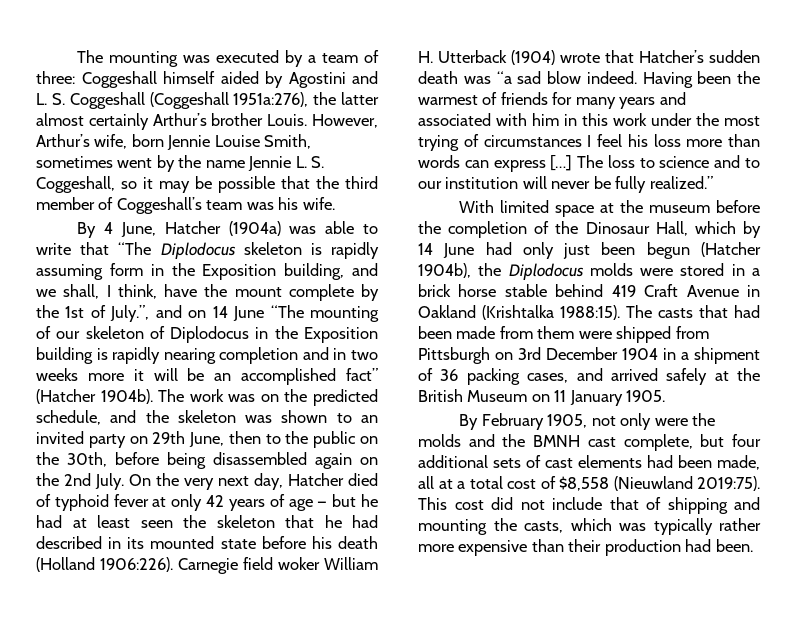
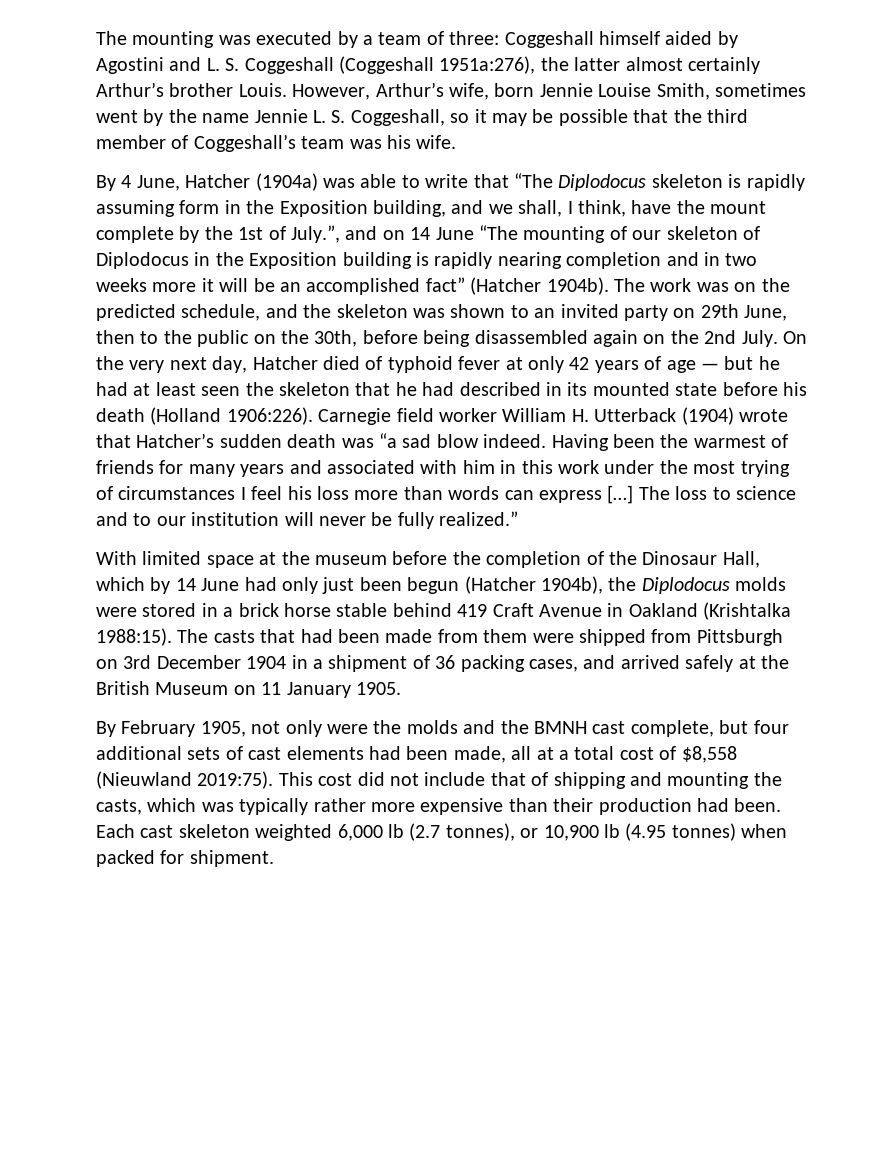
[278,557,320,570] woker -> [439,408,497,422] worker
(753, 545) none -> [96,823,788,841] [96,850,274,867] Each cast skeleton weighted 6,000 lb (2.7 tonnes), or 10,900 lb (4.95 tonnes) when packed for shipment.

